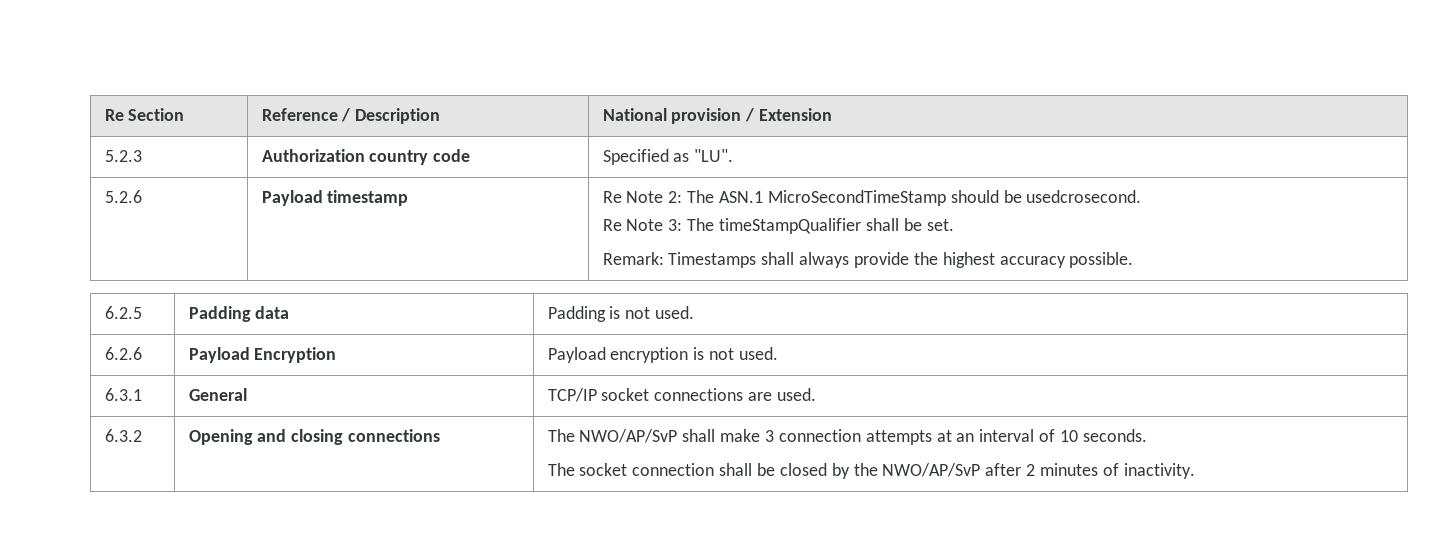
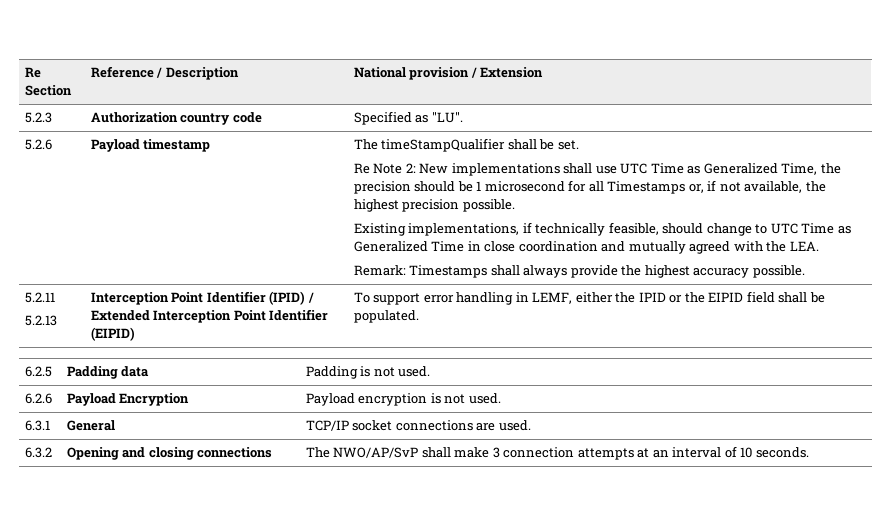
[602,190,1142,206] [602,219,683,231] Re Note 2: The ASN.1 MicroSecondTimeStamp should be usedcrosecond. // Re Note 3: -> (211, 145) none
(954, 225) none -> [353,163,841,176] [353,180,826,194] [353,199,515,212] [353,222,851,236] [353,241,819,254] // Re Note 2: New implementations shall use UTC Time as Generalized Time, the precision should be 1 microsecond for all Timestamps or, if not available, the highest precision possible. // Existing implementations, if technically feasible, should change to UTC Time as Generalized Time in close coordination and mutually agreed with the LEA.
(1134, 260) none -> [24,292,55,303] [24,315,57,326] [90,291,314,305] [90,309,329,323] [90,327,135,341] [353,291,825,305] [353,310,419,323] // 5.2.11 // 5.2.13 | Interception Point Identifier (IPID) / Extended Interception Point Identifier (EIPID) | To support error handling in LEMF, either the IPID or the EIPID field shall be populated.
[547,463,1195,479] // The socket connection shall be closed by the NWO/AP/SvP after 2 minutes of inactivity. -> (809, 452) none

